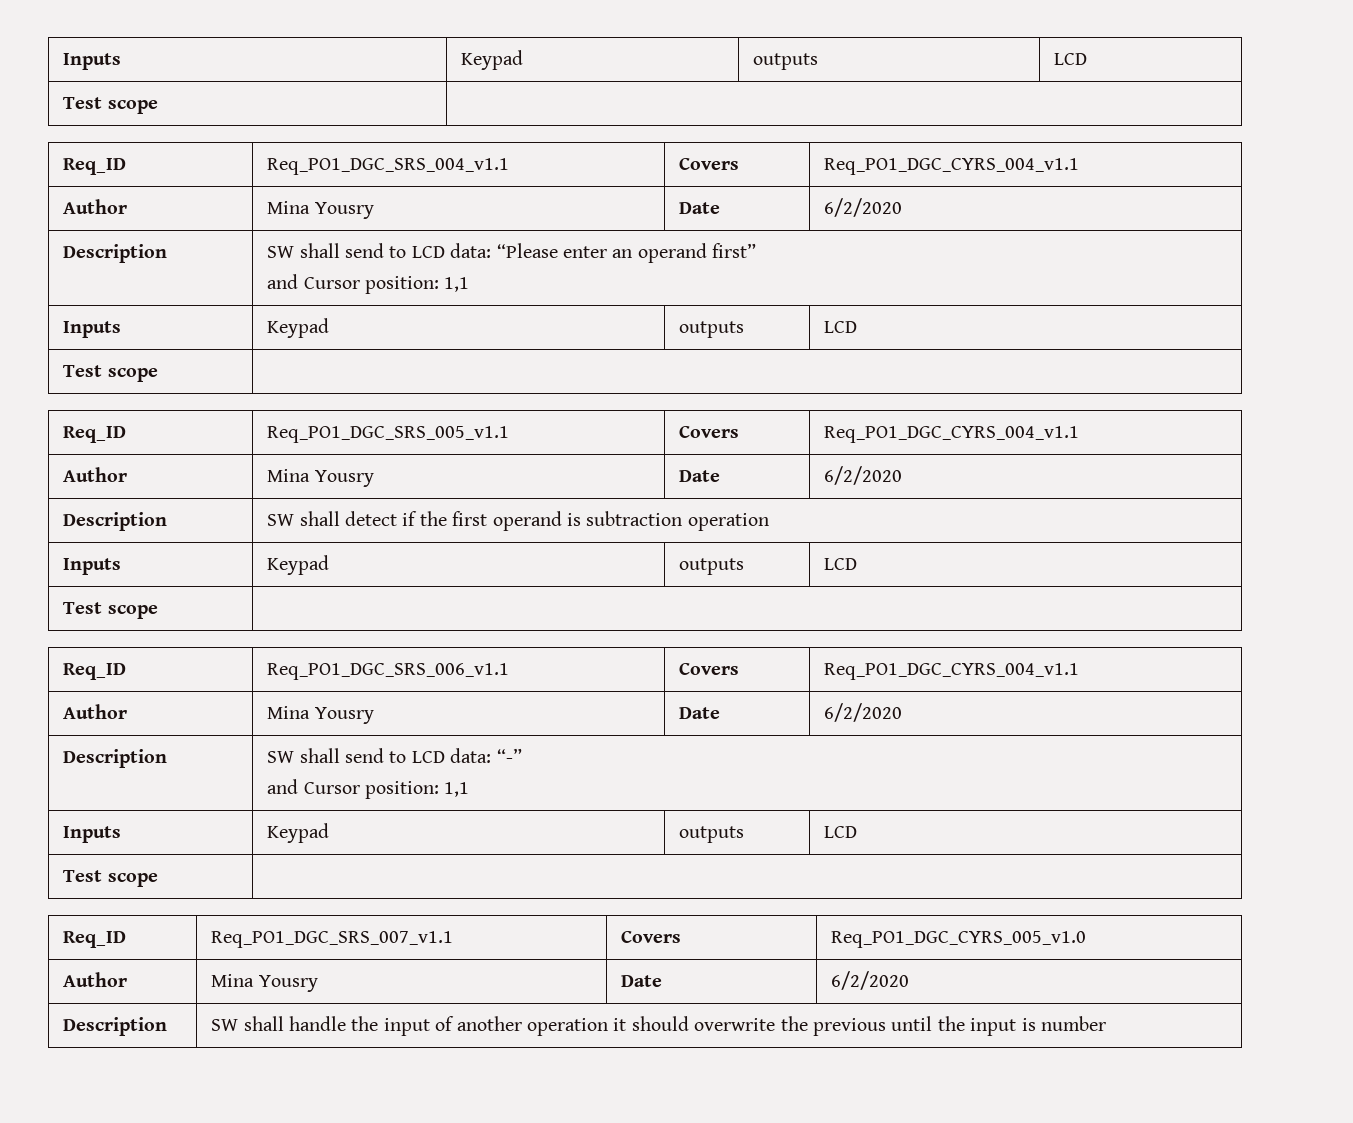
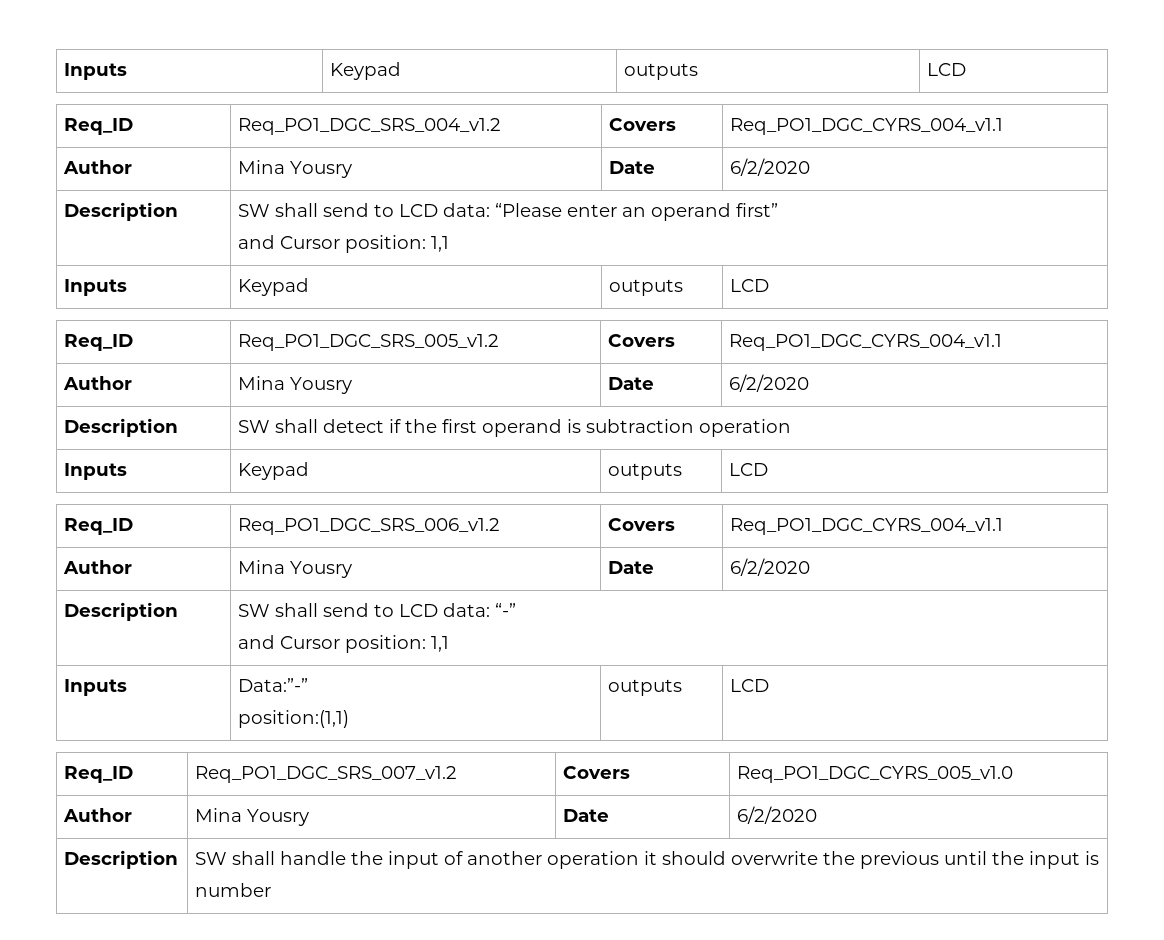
[63,53,122,70] [461,50,524,70] [753,53,819,70] [1054,53,1088,65] [63,97,158,114] [63,158,127,175] [267,158,510,175] Inputs | Keypad | outputs | LCD // Test scope | // Req_ID | Req_PO1_DGC_SRS_004_v1.1 -> [64,63,128,80] [330,62,402,80] [624,63,699,80] [927,63,967,76] [64,118,134,135] [238,118,502,135] Inputs | Keypad | outputs | LCD // Req_ID | Req_PO1_DGC_SRS_004_v1.2
[63,365,158,382] [63,426,127,443] [267,426,510,443] // Test scope | // Req_ID | Req_PO1_DGC_SRS_005_v1.1 -> [64,334,134,351] [238,334,500,351] // Req_ID | Req_PO1_DGC_SRS_005_v1.2
[63,602,158,619] [63,663,127,680] [267,663,510,680] // Test scope | // Req_ID | Req_PO1_DGC_SRS_006_v1.1 -> [64,518,134,535] [238,518,501,535] // Req_ID | Req_PO1_DGC_SRS_006_v1.2
[267,823,330,843] [679,826,745,843] [824,826,858,838] [63,870,158,887] [63,931,127,948] [211,931,454,948] Keypad | outputs | LCD // Test scope | // Req_ID | Req_PO1_DGC_SRS_007_v1.1 -> [238,678,309,692] [238,710,350,728] [608,679,683,696] [730,679,770,692] [64,766,134,783] [195,766,458,783] Data:”-” // position:(1,1) | outputs | LCD // Req_ID | Req_PO1_DGC_SRS_007_v1.2

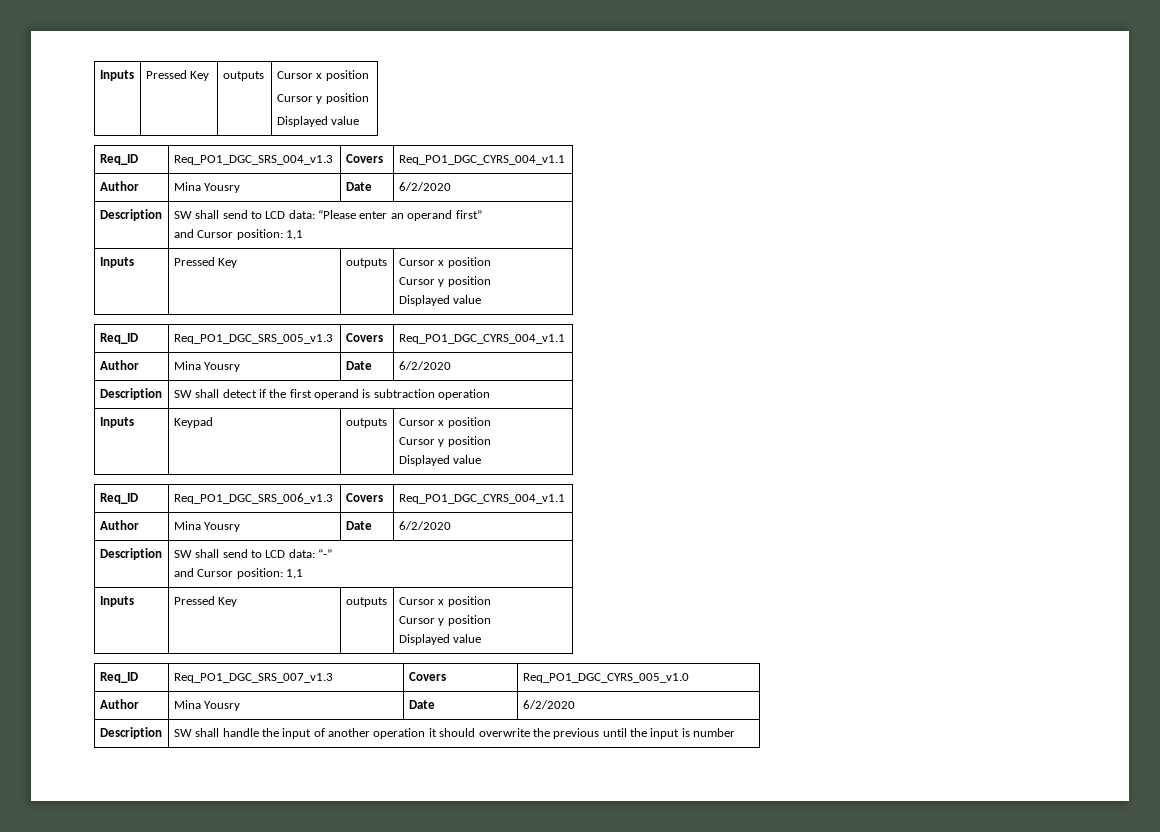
[64,63,128,80] [330,62,402,80] [624,63,699,80] [927,63,967,76] [64,118,134,135] [238,118,502,135] Inputs | Keypad | outputs | LCD // Req_ID | Req_PO1_DGC_SRS_004_v1.2 -> [99,70,134,81] [145,70,210,81] [222,71,264,81] [276,70,369,81] [276,93,369,104] [276,116,360,127] [99,154,138,165] [173,155,333,165] Inputs | Pressed Key | outputs | Cursor x position // Cursor y position // Displayed value // Req_ID | Req_PO1_DGC_SRS_004_v1.3
[238,278,310,296] [609,279,684,296] [730,279,770,292] [64,334,134,351] [238,334,500,351] Keypad | outputs | LCD // Req_ID | Req_PO1_DGC_SRS_005_v1.2 -> [173,257,238,268] [345,258,387,268] [398,257,491,268] [398,276,491,287] [398,295,482,306] [99,333,138,344] [173,334,333,344] Pressed Key | outputs | Cursor x position // Cursor y position // Displayed value // Req_ID | Req_PO1_DGC_SRS_005_v1.3
[729,463,769,476] [64,518,134,535] [238,518,501,535] LCD // Req_ID | Req_PO1_DGC_SRS_006_v1.2 -> [398,417,491,428] [398,436,491,447] [398,455,482,466] [99,493,138,504] [173,493,333,504] Cursor x position // Cursor y position // Displayed value // Req_ID | Req_PO1_DGC_SRS_006_v1.3
[238,678,309,692] [238,710,350,728] [608,679,683,696] [730,679,770,692] [64,766,134,783] [195,766,458,783] Data:”-” // position:(1,1) | outputs | LCD // Req_ID | Req_PO1_DGC_SRS_007_v1.2 -> [173,596,238,607] [345,597,387,607] [398,596,491,607] [398,615,491,626] [398,634,482,645] [99,672,138,683] [173,673,333,683] Pressed Key | outputs | Cursor x position // Cursor y position // Displayed value // Req_ID | Req_PO1_DGC_SRS_007_v1.3

